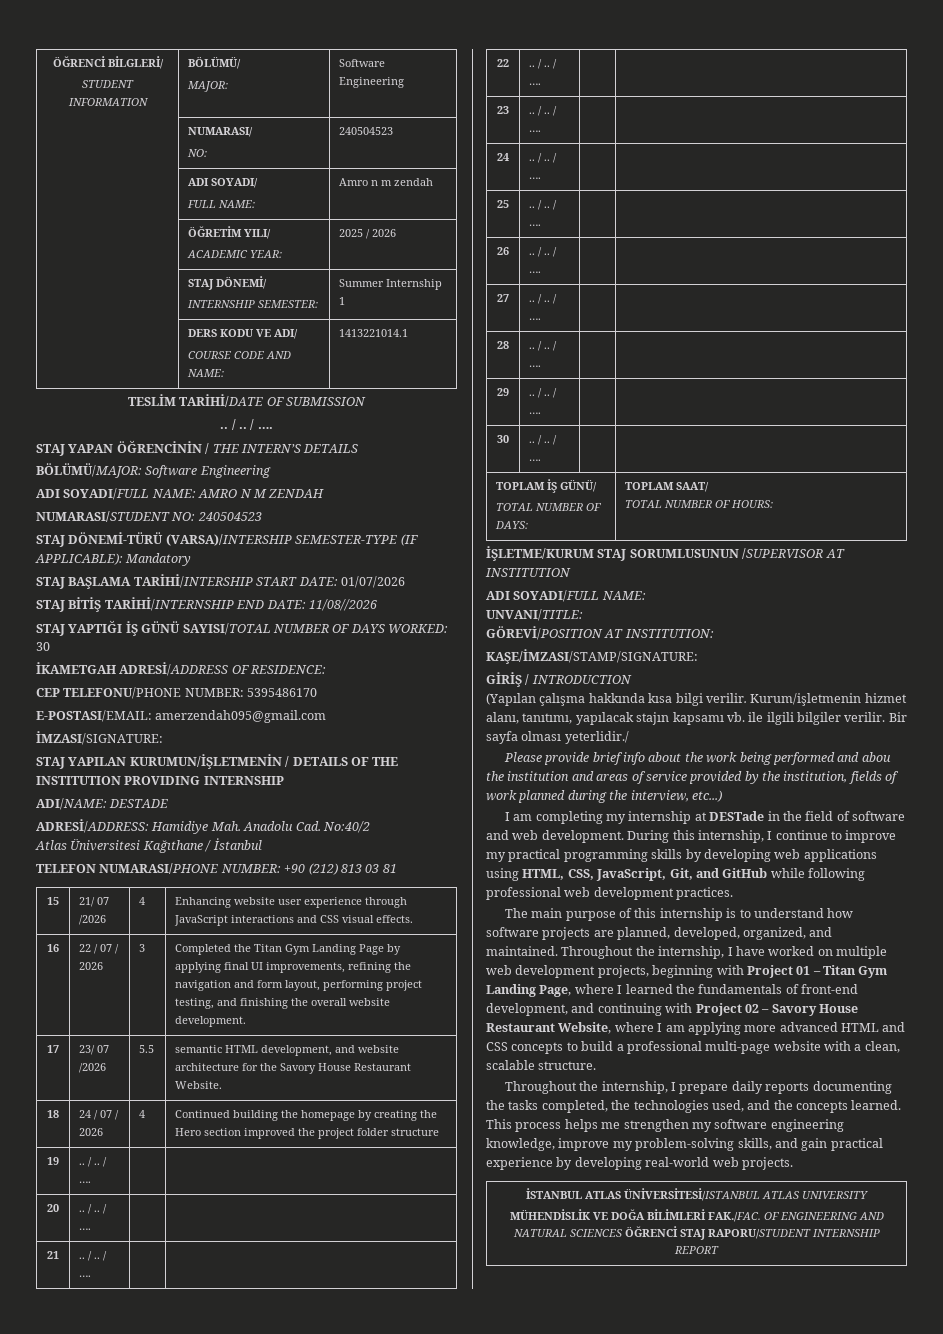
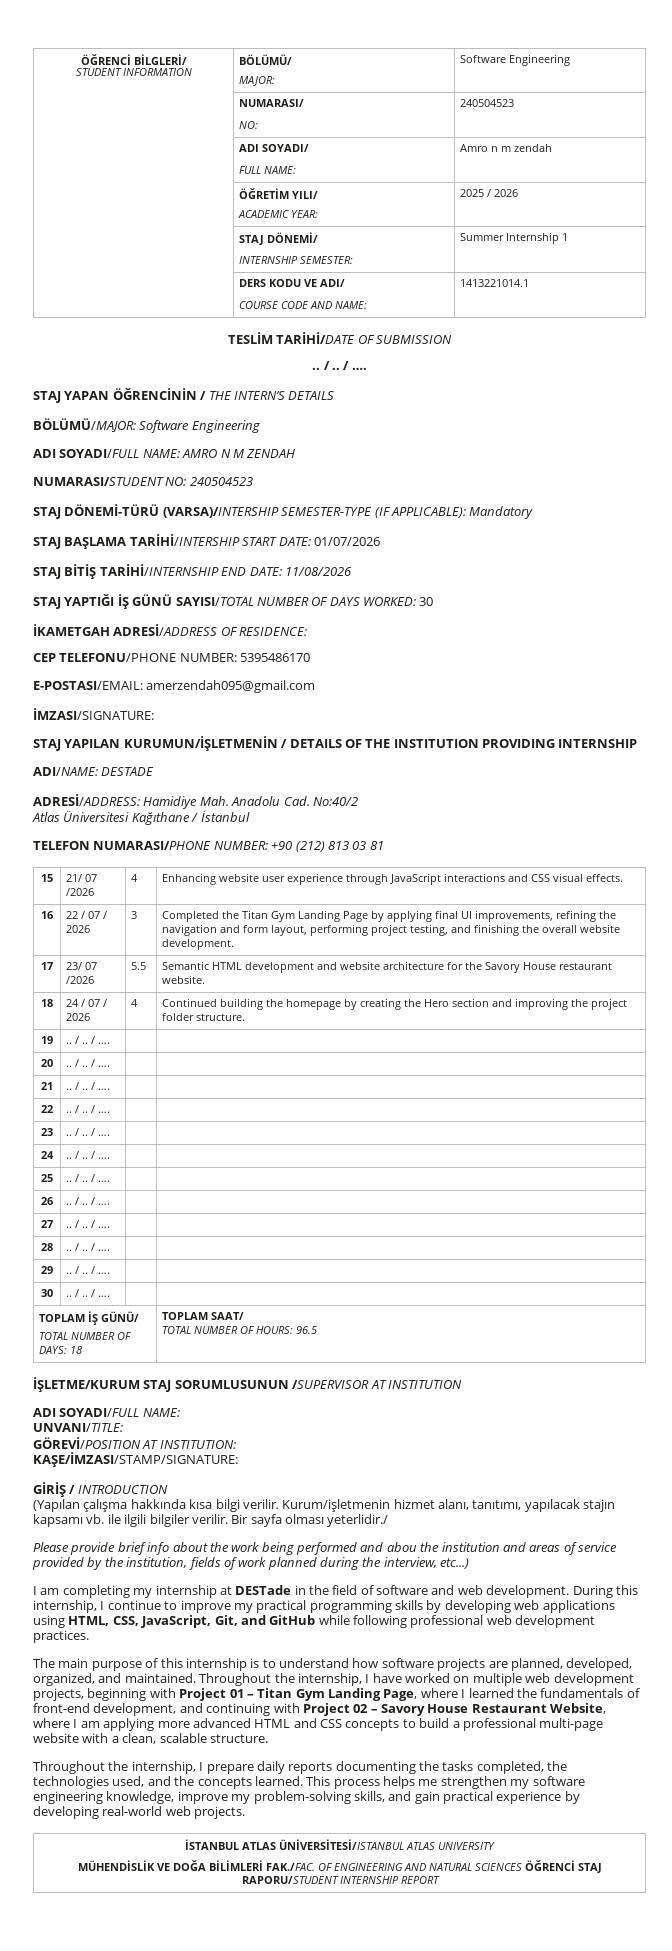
[308,599,377,611] 11/08//2026 -> [284,567,352,576] 11/08/2026
[174,1045,332,1056] semantic HTML development, -> [162,961,315,973] Semantic HTML development
[353,1063,411,1071] [174,1081,222,1089] Restaurant Website. -> [559,963,613,970] [162,975,206,984] restaurant website.
[243,1128,295,1139] improved -> [492,998,569,1010] and improving
[390,1128,439,1136] structure -> [196,1014,246,1021] structure.
(528, 525) none -> [70,1346,83,1354] 18
(773, 504) none -> [296,1326,318,1334] 96.5

